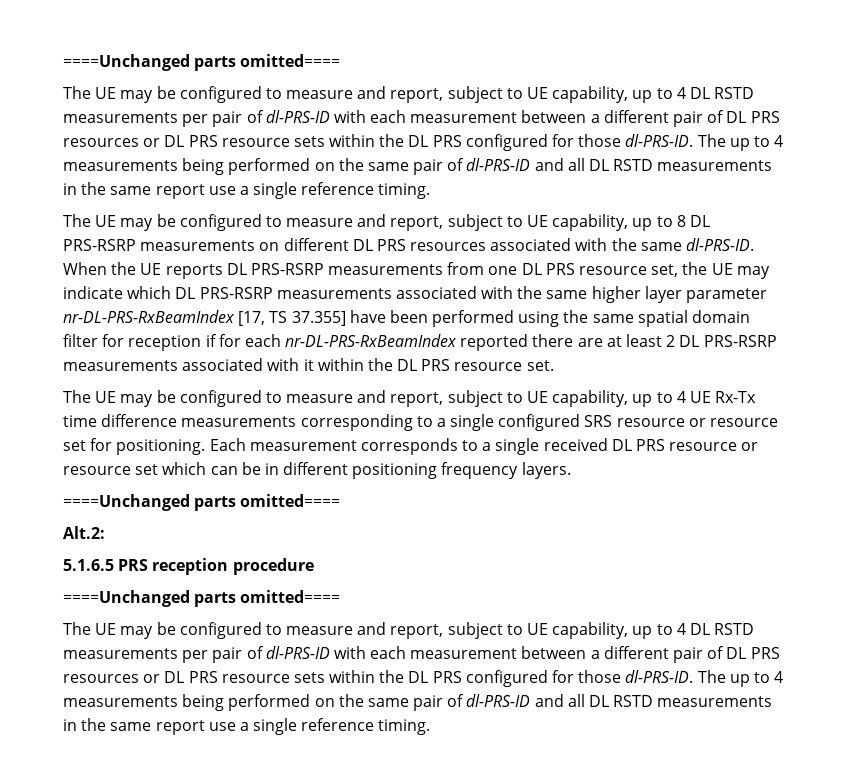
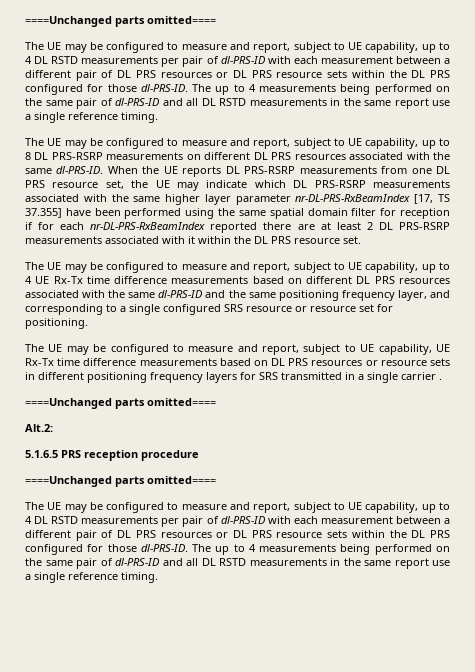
(297, 421) none -> [252,276,450,284] [25,290,450,301] based on different DL PRS resources associated with the same dl-PRS-ID and the same positioning frequency layer, and
[209,438,759,455] [63,462,571,479] Each measurement corresponds to a single received DL PRS resource or resource set which can be in different positioning frequency layers. -> [25,344,450,355] [25,358,451,366] [25,372,442,383] // The UE may be configured to measure and report, subject to UE capability, UE Rx-Tx time difference measurements based on DL PRS resources or resource sets in different positioning frequency layers for SRS transmitted in a single carrier .

